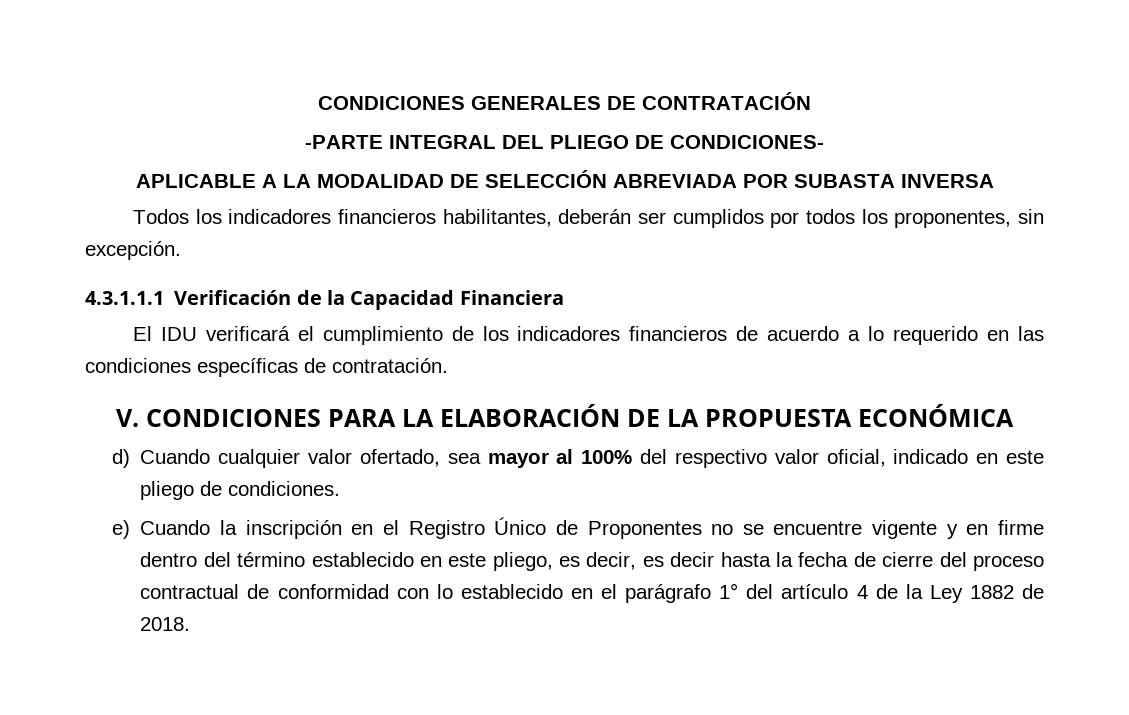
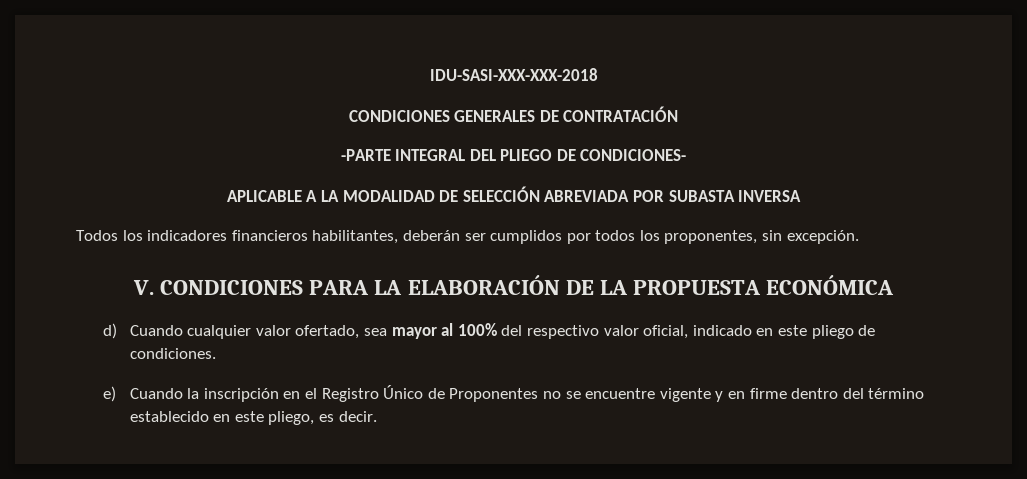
(318, 103) none -> [429,68,598,81] IDU-SASI-XXX-XXX-2018 //
[85,290,564,310] [132,326,1045,345] [85,358,448,377] // 4.3.1.1.1 Verificación de la Capacidad Financiera // El IDU verificará el cumplimiento de los indicadores financieros de acuerdo a lo requerido en las condiciones específicas de contratación. -> (859, 237) none
[586,552,1045,571] [140,583,1045,603] [140,617,191,631] decir, es decir hasta la fecha de cierre del proceso contractual de conformidad con lo establecido en el parágrafo 1° del artículo 4 de la Ley 1882 de 2018. -> [338,411,377,422] decir.

